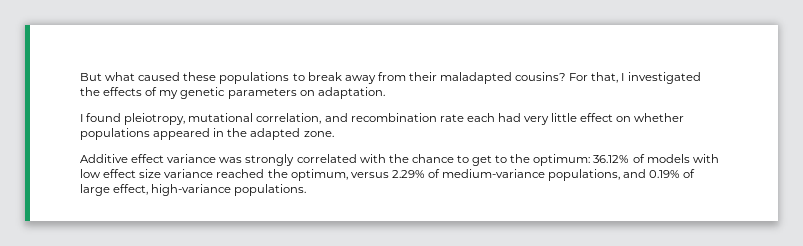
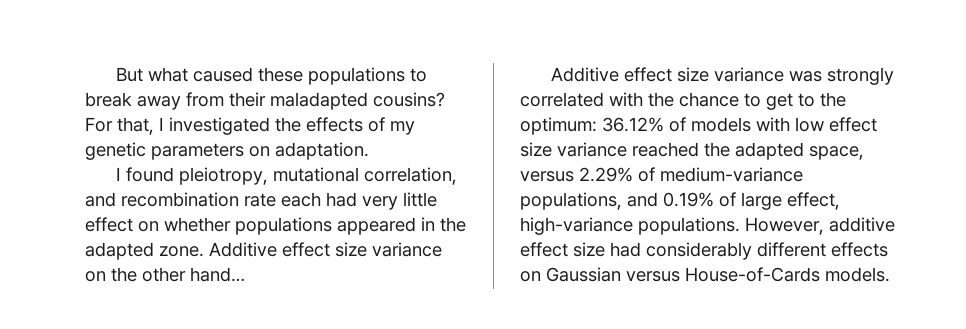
[80,154,165,163] // Additive effect -> [209,242,442,257] [85,267,245,282] [551,67,710,82] Additive effect size variance on the other hand… // Additive effect size
[290,169,348,181] optimum, -> [735,142,864,160] adapted space,
(307, 190) none -> [745,217,895,235] [520,242,888,260] [520,267,890,282] However, additive effect size had considerably different effects on Gaussian versus House-of-Cards models.

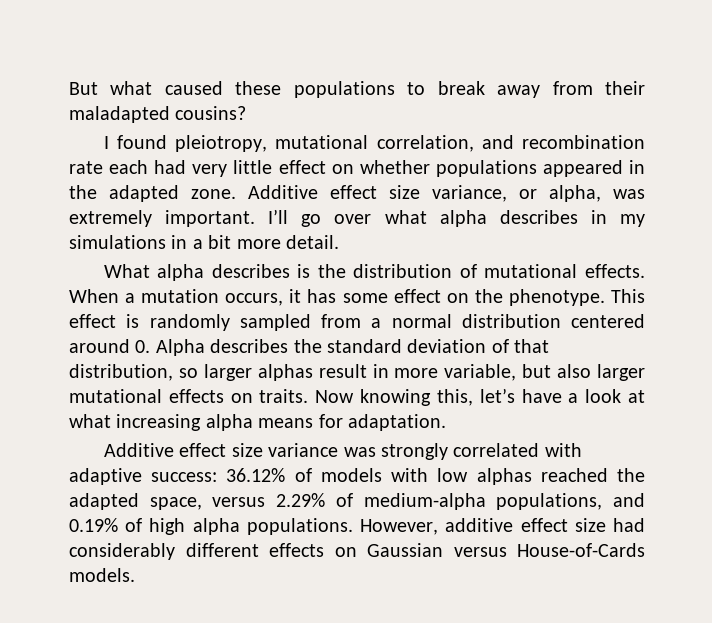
[85,117,415,135] [85,142,369,160] For that, I investigated the effects of my genetic parameters on adaptation. -> (247, 113) none
[372,242,442,257] [85,267,245,282] variance on the other hand… -> [432,185,645,202] [69,209,645,227] [69,235,339,249] [103,264,645,281] [69,289,646,306] [69,314,645,331] [69,339,550,356] [69,364,645,381] [69,388,645,406] [69,414,446,431] variance, or alpha, was extremely important. I’ll go over what alpha describes in my simulations in a bit more detail. // What alpha describes is the distribution of mutational effects. When a mutation occurs, it has some effect on the phenotype. This effect is randomly sampled from a normal distribution centered around 0. Alpha describes the standard deviation of that distribution, so larger alphas result in more variable, but also larger mutational effects on traits. Now knowing this, let’s have a look at what increasing alpha means for adaptation.
[648,92,846,110] [520,117,597,135] the chance to get to the optimum: -> [69,468,218,485] adaptive success:
[829,117,877,132] [520,142,627,157] effect size variance -> [476,468,532,485] alphas
[660,167,803,182] medium-variance -> [363,493,486,510] medium-alpha
[741,192,840,210] [520,217,633,235] large effect, high-variance -> [149,518,240,535] high alpha

